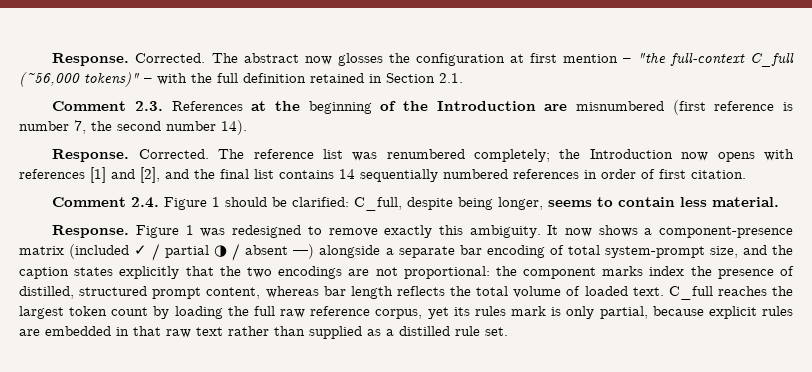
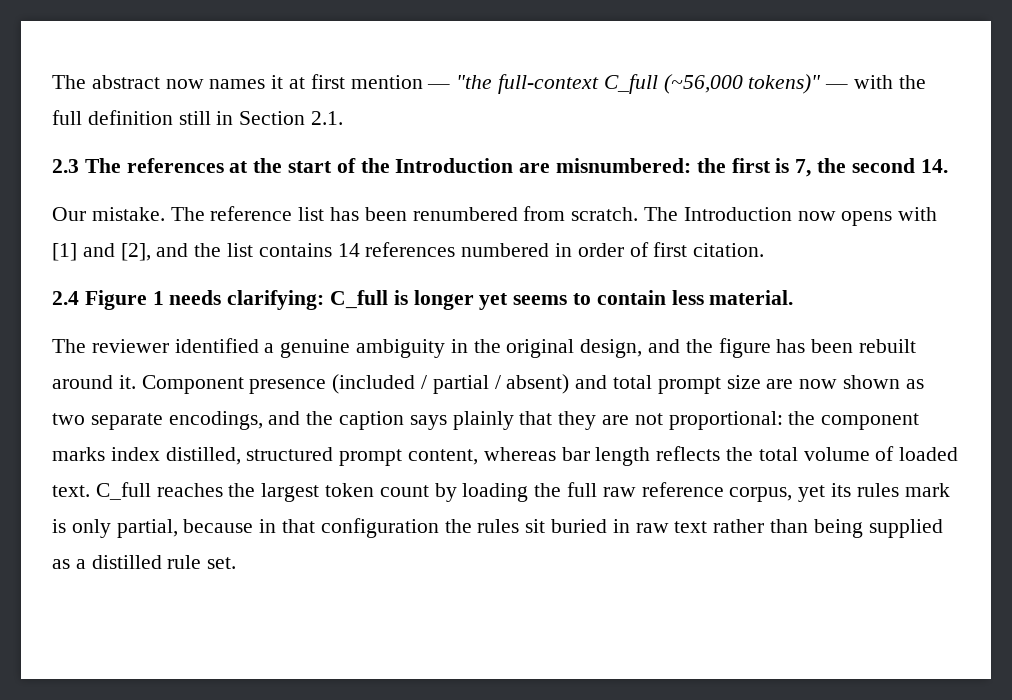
[52,53,206,66] Response. Corrected. -> (52, 82) none
[337,53,505,66] glosses the configuration -> [209,75,284,89] names it
[622,58,631,63] – -> [427,84,451,89] —
[144,78,152,83] – -> [825,84,849,89] —
[310,73,364,83] retained -> [178,111,211,125] still
[52,101,243,111] Comment 2.3. References -> [52,158,224,173] 2.3 The references
[308,101,372,114] beginning -> [288,161,333,173] start
[576,100,793,115] [19,120,247,135] [52,149,581,162] misnumbered (first reference is number 7, the second number 14). // Response. Corrected. The reference list was renumbered completely; the -> [556,158,948,177] [52,206,679,221] misnumbered: the first is 7, the second 14. // Our mistake. The reference list has been renumbered from scratch. The
[19,169,85,179] references -> (938, 214) none
[220,169,249,179] final -> (222, 250) none
[360,169,579,182] sequentially numbered references -> [365,242,550,257] references numbered
[52,197,544,211] Comment 2.4. Figure 1 should be clarified: C_full, despite being longer, -> [52,290,509,310] 2.4 Figure 1 needs clarifying: C_full is longer yet
[52,225,793,238] [19,243,793,261] [19,266,343,279] Response. Figure 1 was redesigned to remove exactly this ambiguity. It now shows a component-presence matrix (included ✓ / partial ◑ / absent —) alongside a separate bar encoding of total system-prompt size, and the caption states explicitly that the two encodings -> [52,338,917,358] [52,374,924,394] [52,411,597,430] The reviewer identified a genuine ambiguity in the original design, and the figure has been rebuilt around it. Component presence (included / partial / absent) and total prompt size are now shown as two separate encodings, and the caption says plainly that they
[690,266,794,279] the presence of -> (160, 454) none
[708,306,793,319] [19,326,161,336] explicit rules are embedded in that -> [259,518,630,538] in that configuration the rules sit buried in
(305, 331) none -> [813,519,863,538] being

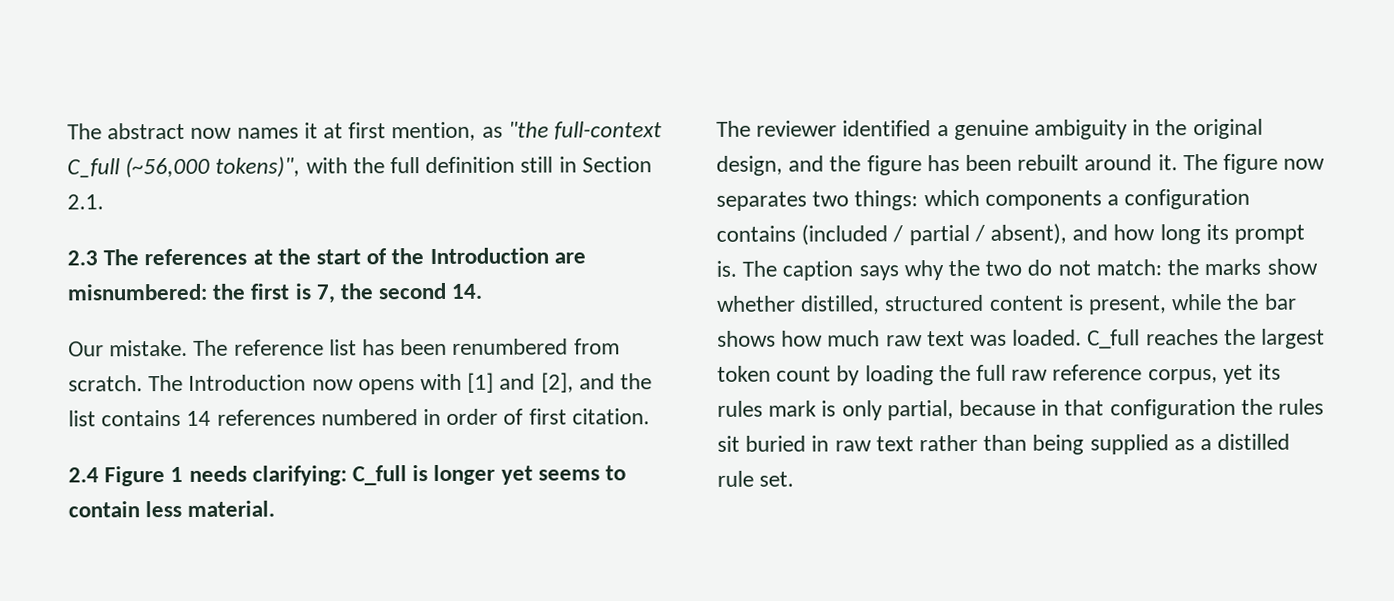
[350,75,451,89] mention — -> [391,121,503,142] mention, as
[748,74,849,94] tokens)" — -> [215,156,301,178] tokens)",
[141,374,924,394] [52,411,920,430] [52,446,959,466] [52,485,90,497] Component presence (included / partial / absent) and total prompt size are now shown as two separate encodings, and the caption says plainly that they are not proportional: the component marks index distilled, structured prompt content, whereas bar length reflects the total volume of loaded text. -> [1182,153,1326,174] [716,188,1251,211] [716,223,1306,246] [716,258,1318,281] [716,293,1297,315] [717,329,1083,347] The figure now separates two things: which components a configuration contains (included / partial / absent), and how long its prompt is. The caption says why the two do not match: the marks show whether distilled, structured content is present, while the bar shows how much raw text was loaded.

